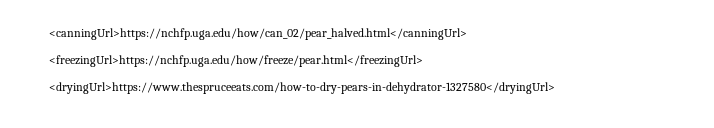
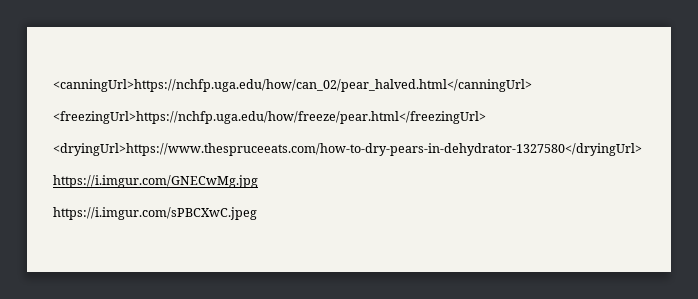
(555, 88) none -> [53,175,258,188] [53,207,257,220] // https://i.imgur.com/GNECwMg.jpg // https://i.imgur.com/sPBCXwC.jpeg

